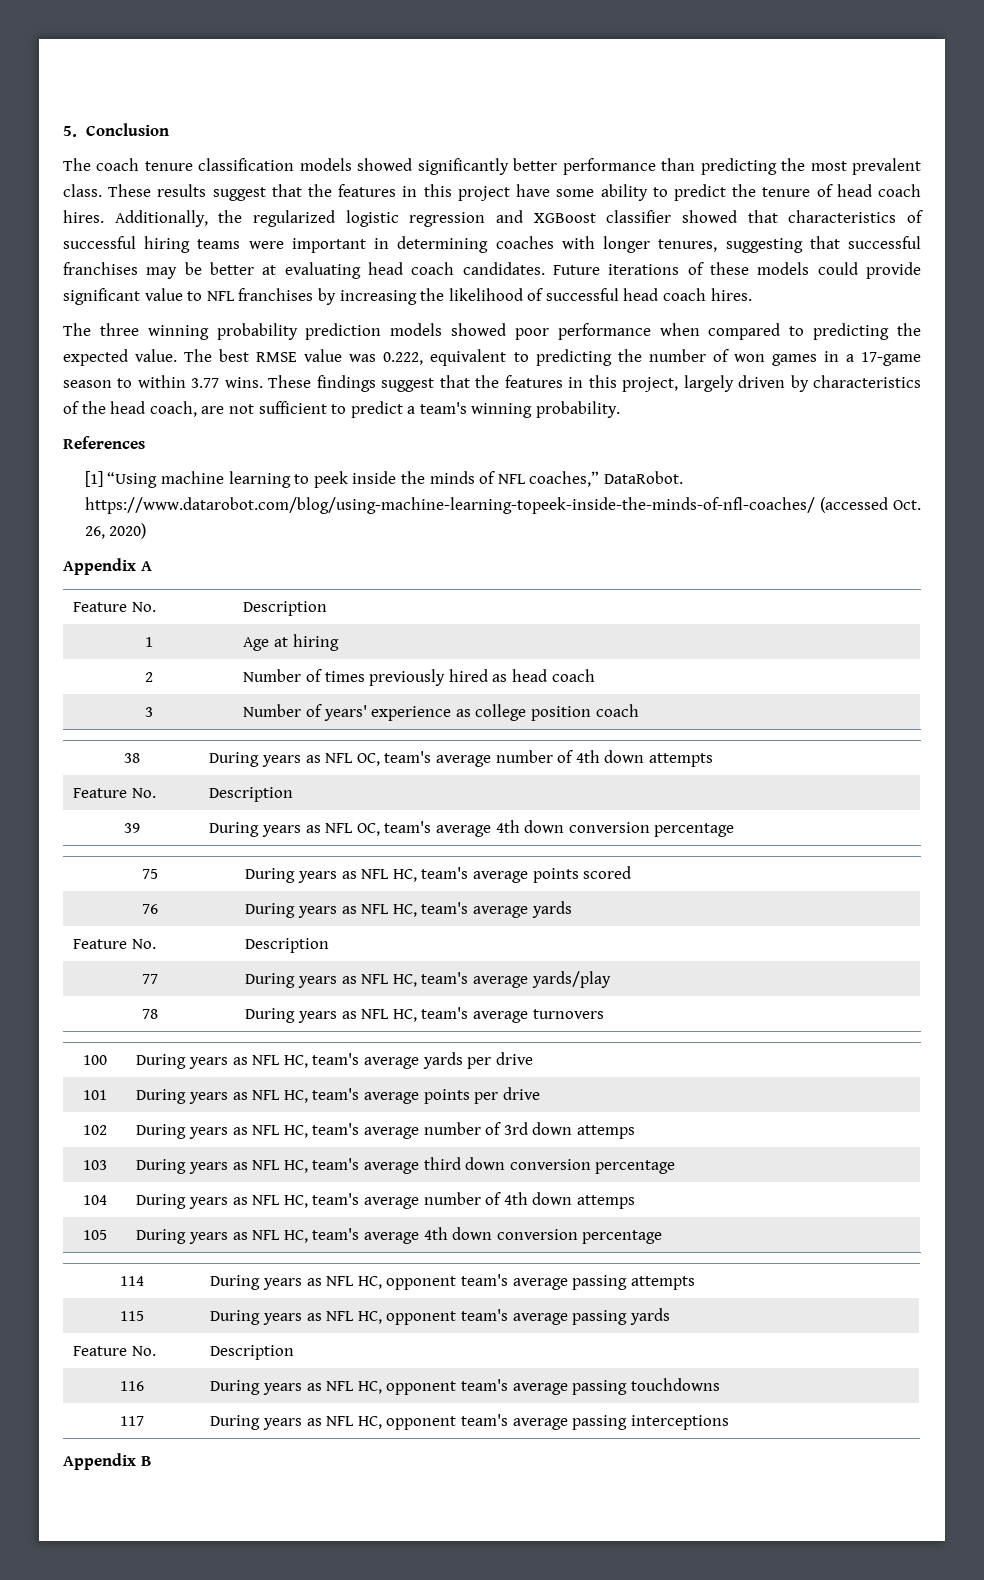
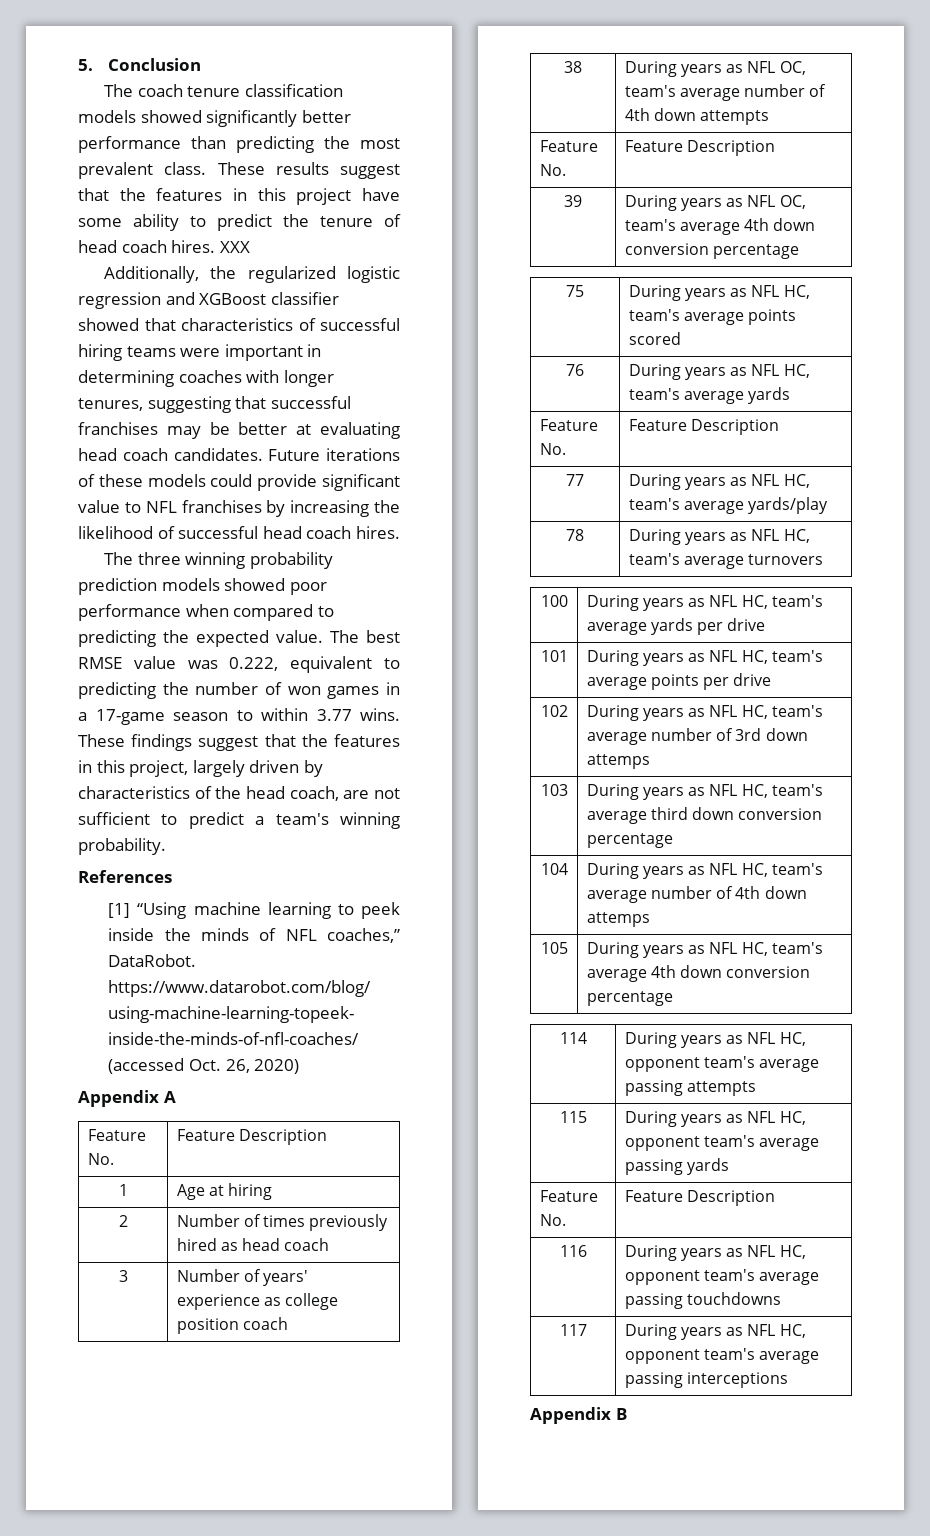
(104, 216) none -> [219,241,250,253] XXX //
(156, 607) none -> [176,1129,235,1141] Feature
(156, 793) none -> [624,140,683,152] Feature
(156, 944) none -> [628,419,687,431] Feature
(156, 1351) none -> [624,1190,683,1202] Feature

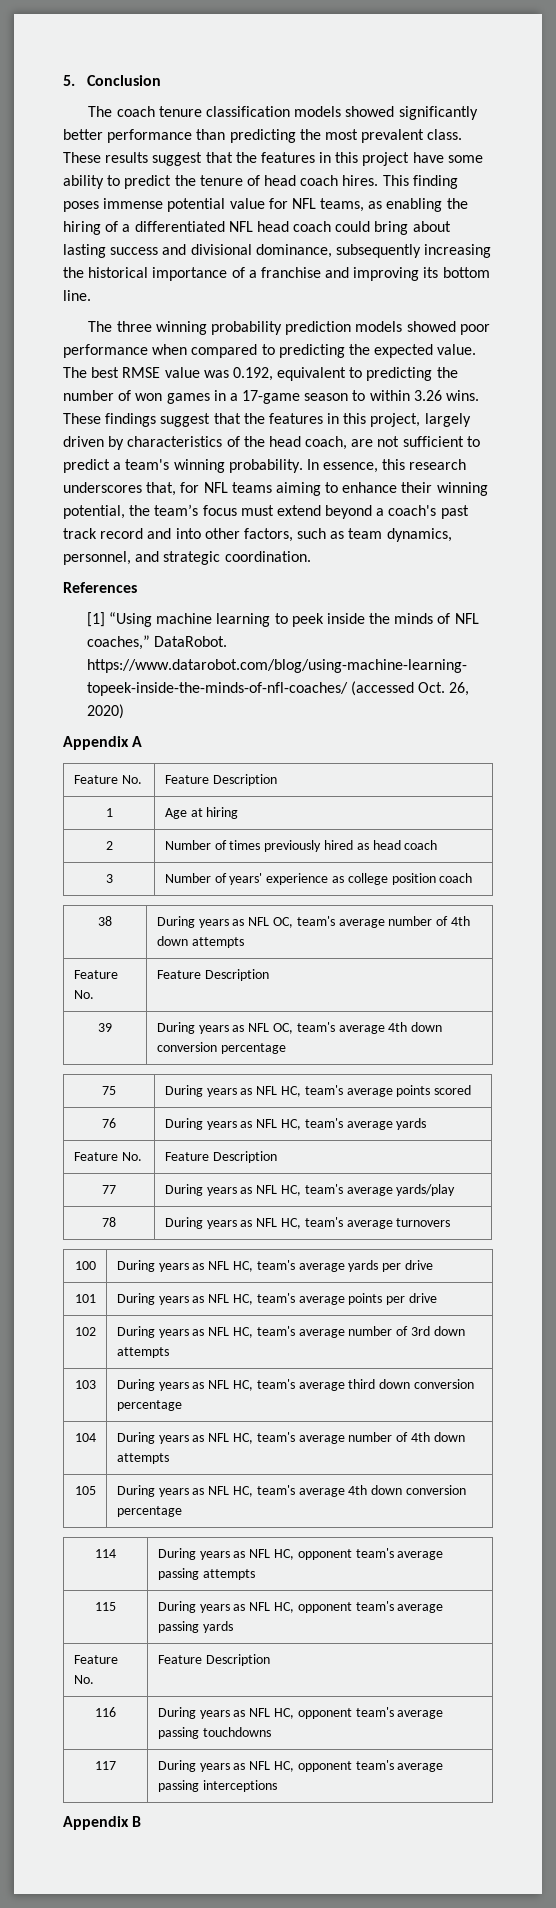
[219,241,250,253] [104,266,400,283] [78,292,339,309] [78,318,400,331] [78,344,322,361] [78,370,334,387] [78,396,351,413] [78,422,400,439] [78,448,400,461] [78,474,400,491] [78,500,400,517] [78,526,400,539] XXX // Additionally, the regularized logistic regression and XGBoost classifier showed that characteristics of successful hiring teams were important in determining coaches with longer tenures, suggesting that successful franchises may be better at evaluating head coach candidates. Future iterations of these models could provide significant value to NFL franchises by increasing the likelihood of successful head coach hires. -> [382,175,458,189] [63,198,468,212] [63,221,451,235] [63,244,492,258] [63,267,490,281] [63,290,91,301] This finding poses immense potential value for NFL teams, as enabling the hiring of a differentiated NFL head coach could bring about lasting success and divisional dominance, subsequently increasing the historical importance of a franchise and improving its bottom line.
[229,657,279,671] 0.222, -> [232,367,273,381] 0.192,
[316,709,352,721] 3.77 -> [413,390,442,401] 3.26
(166, 846) none -> [306,459,467,473] [63,482,488,496] [63,504,469,519] [63,528,452,542] [63,551,311,565] In essence, this research underscores that, for NFL teams aiming to enhance their winning potential, the team’s focus must extend beyond a coach's past track record and into other factors, such as team dynamics, personnel, and strategic coordination.
[586,754,650,769] attemps -> [116,1347,169,1358] attempts
[586,912,650,927] attemps -> [116,1453,169,1464] attempts

